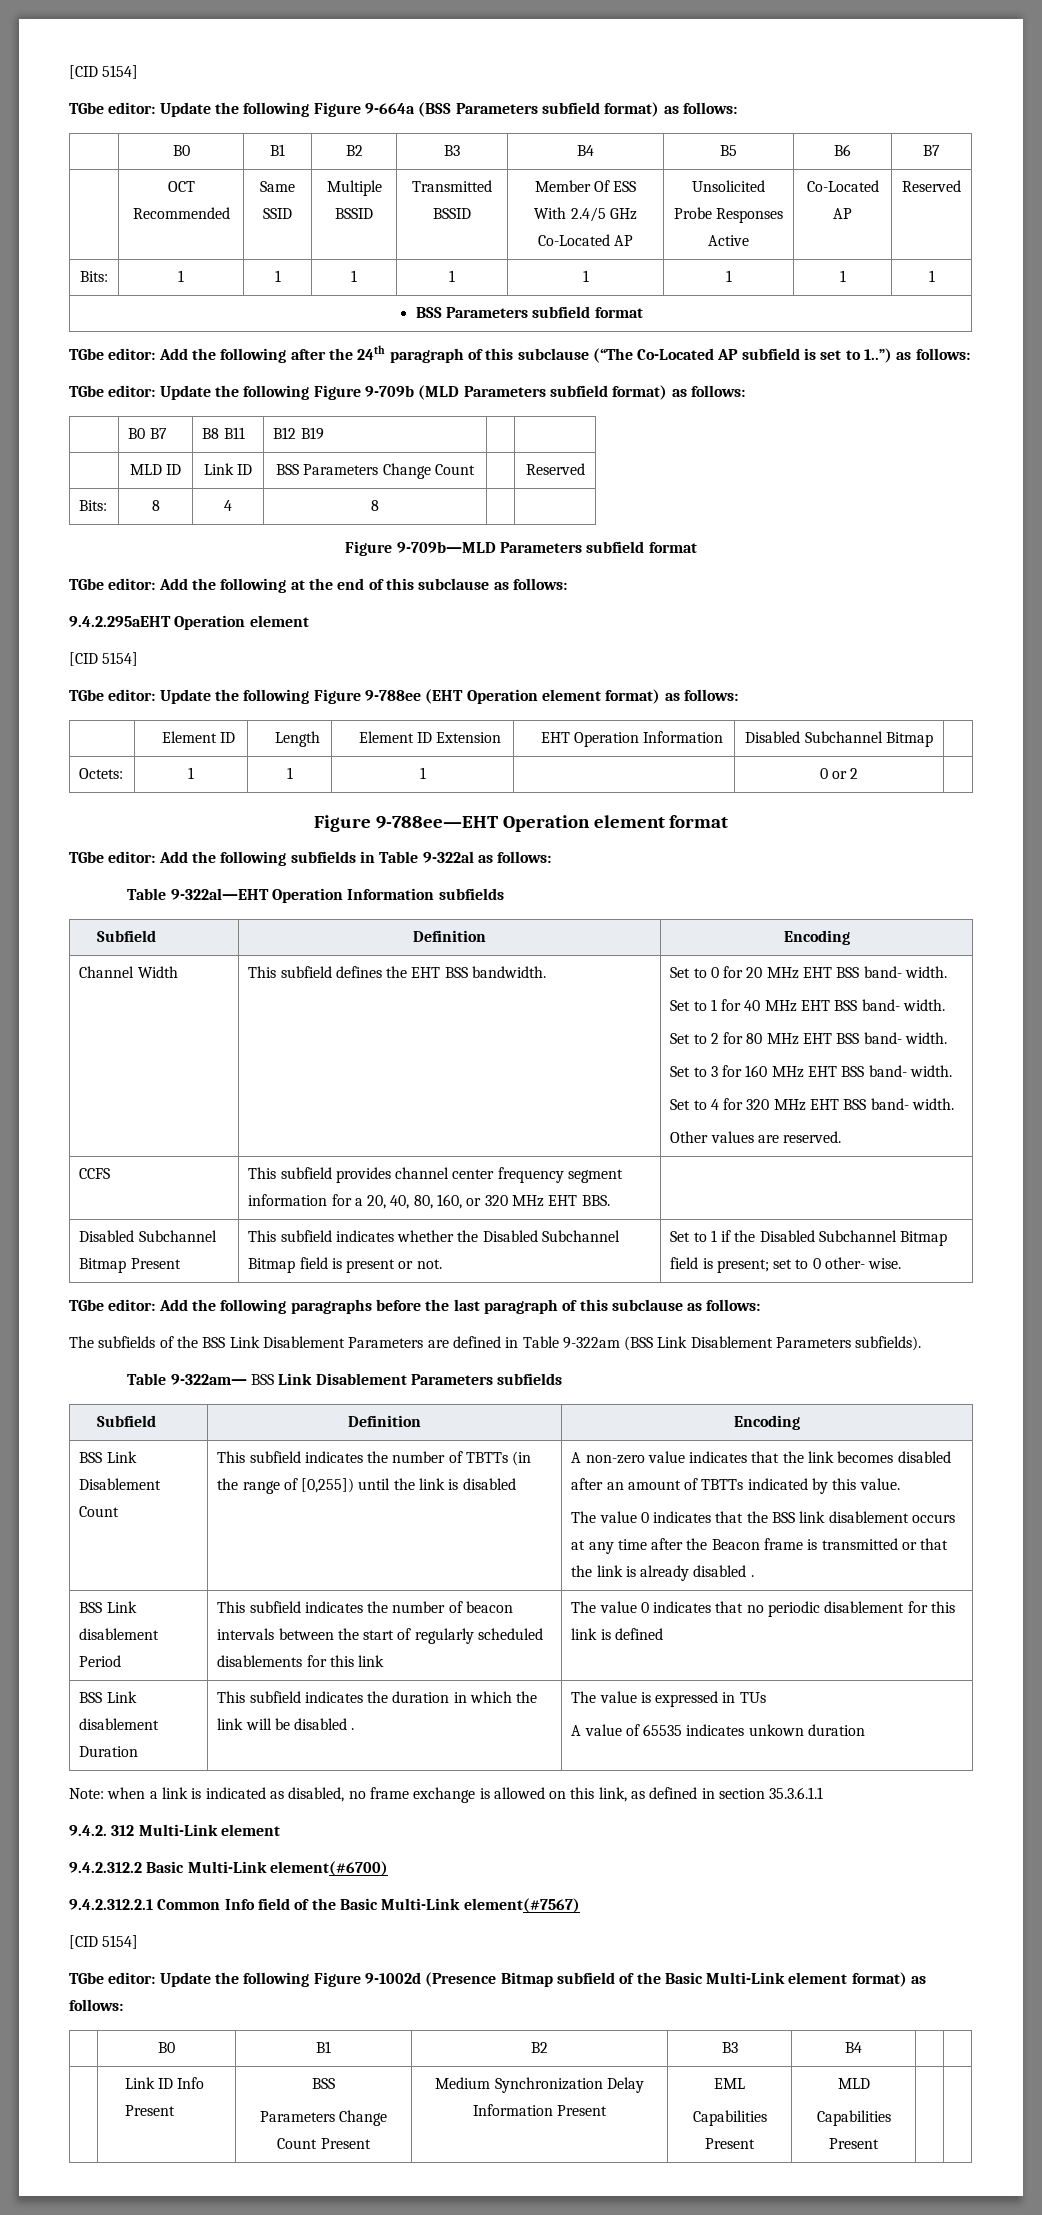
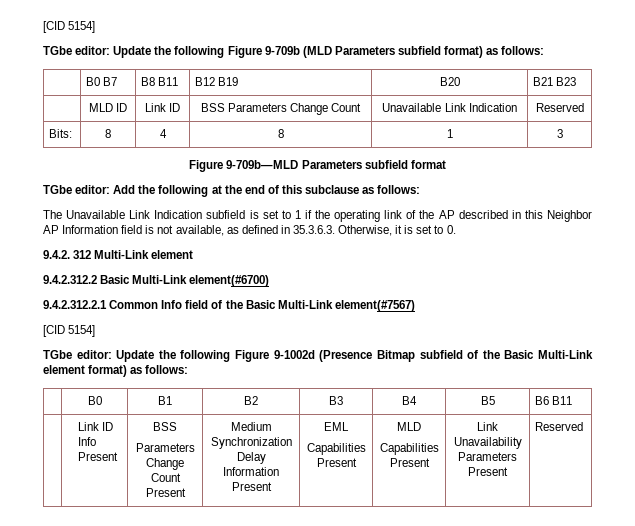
[69,65,139,79] [69,102,737,117] [172,145,190,156] [270,144,285,156] [345,145,363,156] [444,145,460,156] [577,145,594,156] [720,145,737,156] [834,144,851,156] [923,145,940,156] [167,181,195,192] [132,207,230,219] [260,181,295,192] [263,208,292,219] [326,180,382,196] [335,208,373,219] [412,180,492,192] [433,208,471,219] [534,180,637,192] [534,207,637,222] [537,234,634,246] [692,180,765,192] [673,207,784,223] [708,235,749,246] [806,180,879,192] [833,208,852,219] [902,180,961,192] [80,271,108,282] [178,270,184,282] [274,270,281,282] [351,270,357,282] [449,270,455,282] [582,270,589,282] [725,270,732,282] [839,270,846,282] [928,270,935,282] [415,306,643,318] [69,345,970,363] [CID 5154] // TGbe editor: Update the following Figure 9-664a (BSS Parameters subfield format) as follows: // | B0 | B1 | B2 | B3 | B4 | B5 | B6 | B7 // | OCT Recommended | Same SSID | Multiple BSSID | Transmitted BSSID | Member Of ESS With 2.4/5 GHz Co-Located AP | Unsolicited Probe Responses Active | Co-Located AP | Reserved // Bits: | 1 | 1 | 1 | 1 | 1 | 1 | 1 | 1 // BSS Parameters subfield format // TGbe editor: Add the following after the 24th paragraph of this subclause (“The Co-Located AP subfield is set to 1..”) as follows: -> [43,21,96,33] [CID 5154]
(324, 433) | -> [439,77,460,86] [533,77,577,86] B20 | B21 B23
(475, 469) none -> [382,103,517,112] Unavailable Link Indication
(379, 505) | -> [446,129,453,138] [556,129,563,138] 1 | 3
[69,615,309,630] [69,652,139,666] [69,689,738,704] [161,731,236,743] [274,731,320,747] [358,731,502,743] [540,731,724,747] [745,731,933,747] [79,768,124,779] [188,767,194,779] [286,767,293,779] [419,767,426,779] [819,768,859,779] [313,815,729,832] [69,851,552,866] [127,888,504,903] [96,930,156,942] [413,930,486,942] [783,930,850,945] [79,966,178,978] [248,966,547,978] [670,966,948,979] [670,999,946,1012] [670,1032,948,1045] [670,1065,953,1078] [670,1098,955,1111] [670,1131,842,1143] [79,1168,111,1179] [248,1167,624,1183] [248,1194,610,1209] [79,1230,217,1242] [79,1258,181,1273] [248,1230,621,1242] [248,1257,442,1273] [670,1230,948,1246] [670,1257,902,1273] [69,1299,761,1314] [69,1336,922,1351] [127,1373,563,1385] [96,1415,156,1427] [348,1415,421,1427] [734,1415,800,1430] [79,1451,137,1463] [79,1478,162,1490] [79,1506,120,1517] [217,1451,532,1466] [217,1478,516,1494] [571,1451,951,1464] [571,1478,900,1494] [571,1511,956,1523] [571,1538,949,1554] [571,1565,754,1581] [79,1601,137,1613] [79,1628,160,1640] [79,1655,122,1667] [217,1601,514,1613] [217,1628,544,1644] [217,1655,385,1667] [571,1601,956,1617] [571,1628,663,1640] [79,1691,137,1703] [79,1718,160,1730] [79,1746,139,1757] [217,1691,538,1703] [217,1718,355,1730] [571,1691,766,1707] [571,1724,866,1736] [69,1787,824,1803] 9.4.2.295aEHT Operation element // [CID 5154] // TGbe editor: Update the following Figure 9-788ee (EHT Operation element format) as follows: // | Element ID | Length | Element ID Extension | EHT Operation Information | Disabled Subchannel Bitmap | // Octets: | 1 | 1 | 1 | | 0 or 2 | // Figure 9-788ee—EHT Operation element format // TGbe editor: Add the following subfields in Table 9-322al as follows: // Table 9-322al—EHT Operation Information subfields // Subfield | Definition | Encoding // Channel Width | This subfield defines the EHT BSS bandwidth. | Set to 0 for 20 MHz EHT BSS band- width. // Set to 1 for 40 MHz EHT BSS band- width. // Set to 2 for 80 MHz EHT BSS band- width. // Set to 3 for 160 MHz EHT BSS band- width. // Set to 4 for 320 MHz EHT BSS band- width. // Other values are reserved. // CCFS | This subfield provides channel center frequency segment information for a 20, 40, 80, 160, or 320 MHz EHT BBS. | // Disabled Subchannel Bitmap Present | This subfield indicates whether the Disabled Subchannel Bitmap field is present or not. | Set to 1 if the Disabled Subchannel Bitmap field is present; set to 0 other- wise. // TGbe editor: Add the following paragraphs before the last paragraph of this subclause as follows: // The subfields of the BSS Link Disablement Parameters are defined in Table 9-322am (BSS Link Disablement Parameters subfields). // Table 9-322am— BSS Link Disablement Parameters subfields // Subfield | Definition | Encoding // BSS Link Disablement Count | This subfield indicates the number of TBTTs (in the range of [0,255]) until the link is disabled | A non-zero value indicates that the link becomes disabled after an amount of TBTTs indicated by this value. // The value 0 indicates that the BSS link disablement occurs at any time after the Beacon frame is transmitted or that the link is already disabled . // BSS Link disablement Period | This subfield indicates the number of beacon intervals between the start of regularly scheduled disablements for this link | The value 0 indicates that no periodic disablement for this link is defined // BSS Link disablement Duration | This subfield indicates the duration in which the link will be disabled . | The value is expressed in TUs // A value of 65535 indicates unkown duration // Note: when a link is indicated as disabled, no frame exchange is allowed on this link, as defined in section 35.3.6.1.1 -> [43,210,592,222] [43,225,456,236] The Unavailable Link Indication subfield is set to 1 if the operating link of the AP described in this Neighbor AP Information field is not available, as defined in 35.3.6.3. Otherwise, it is set to 0.
(862, 2047) | -> [480,396,495,405] [535,396,573,405] B5 | B6 B11
(879, 2143) | -> [477,422,498,431] [453,437,522,449] [458,452,517,461] [468,467,508,476] [535,422,584,431] Link Unavailability Parameters Present | Reserved

